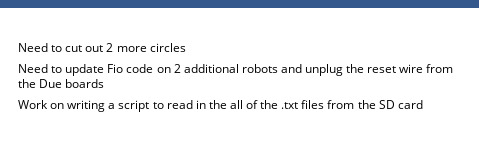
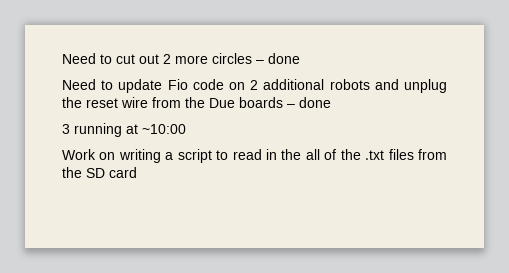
(186, 47) none -> [256,53,300,64] – done
(105, 83) none -> [287,97,331,108] [62,123,186,137] – done // 3 running at ~10:00

